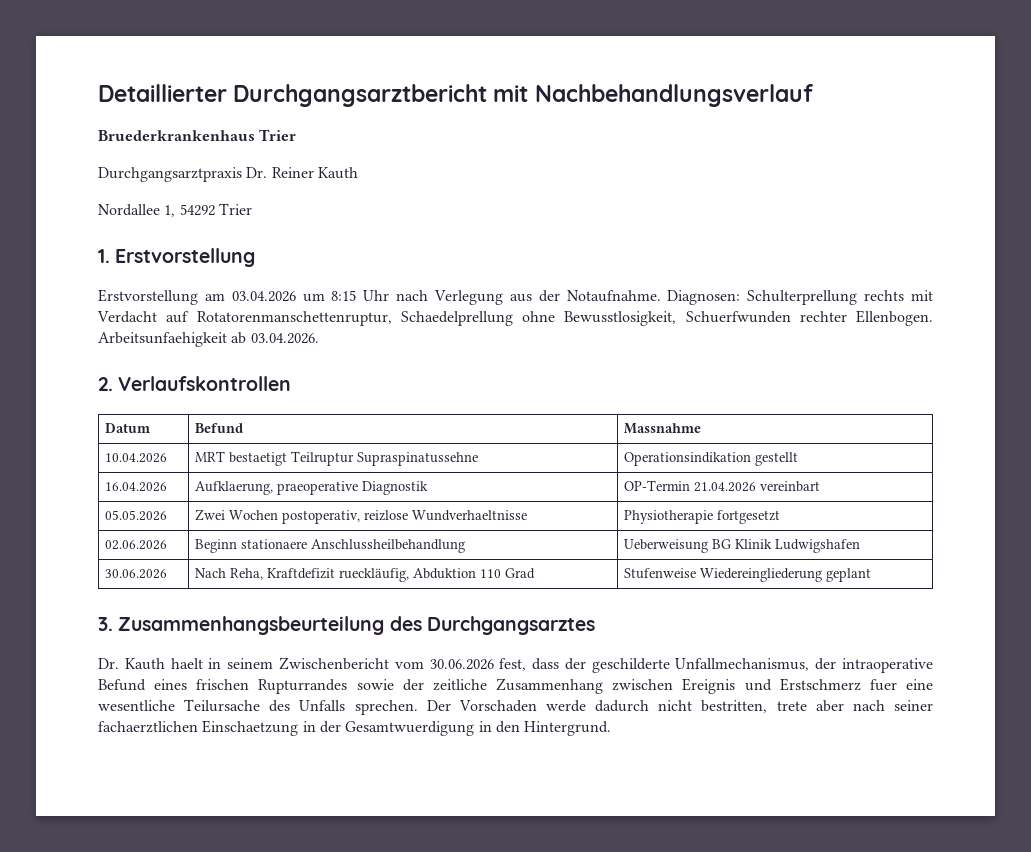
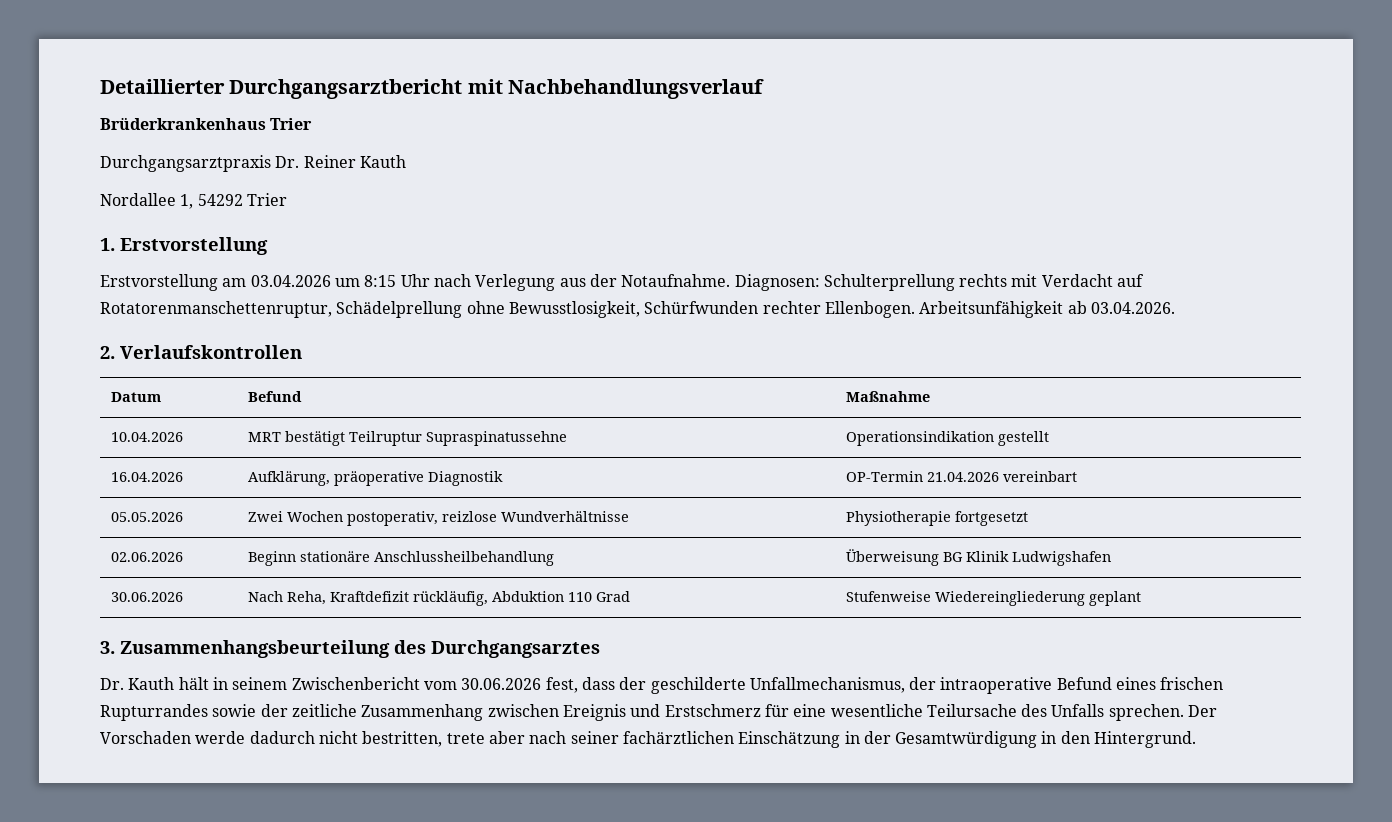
[98,130,255,141] Bruederkrankenhaus -> [100,117,266,130] Brüderkrankenhaus
[400,311,513,326] Schaedelprellung -> [336,301,463,318] Schädelprellung
[685,311,791,323] Schuerfwunden -> [644,301,759,314] Schürfwunden
[98,332,227,347] Arbeitsunfaehigkeit -> [919,301,1064,318] Arbeitsunfähigkeit
[623,423,701,434] Massnahme -> [845,391,930,402] Maßnahme
[228,452,287,466] bestaetigt -> [284,431,345,446] bestätigt
[194,481,358,495] Aufklaerung, praeoperative -> [247,471,424,486] Aufklärung, präoperative
[411,510,527,521] Wundverhaeltnisse -> [500,511,629,522] Wundverhältnisse
[240,539,307,549] stationaere -> [299,551,370,562] stationäre
[623,539,708,553] Ueberweisung -> [845,549,939,566] Überweisung
[338,568,409,582] rueckläufig, -> [412,591,488,606] rückläufig,
[170,658,203,669] haelt -> [178,677,209,690] hält
[869,679,897,691] fuer -> [764,704,789,717] für
[98,720,299,736] fachaerztlichen Einschaetzung -> [622,731,841,748] fachärztlichen Einschätzung
[345,721,475,736] Gesamtwuerdigung -> [895,731,1038,748] Gesamtwürdigung

